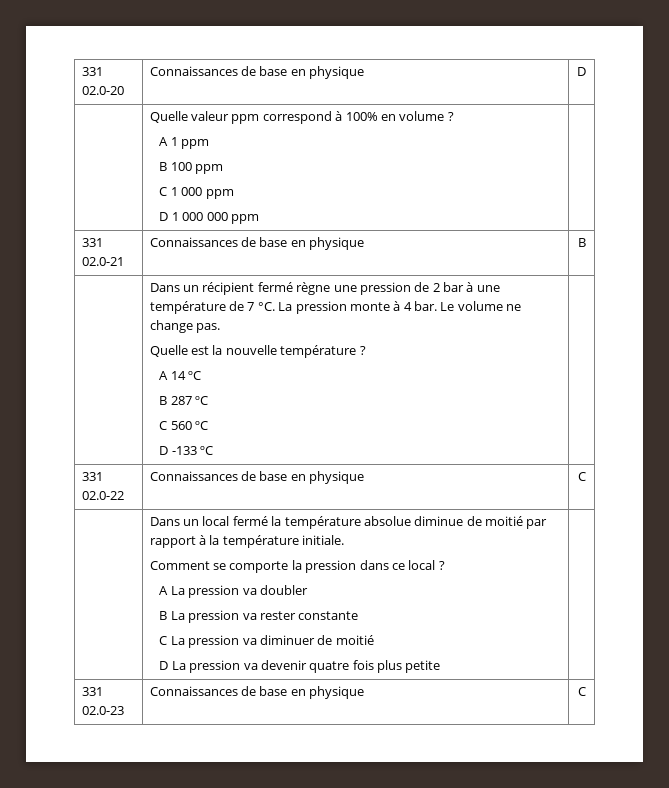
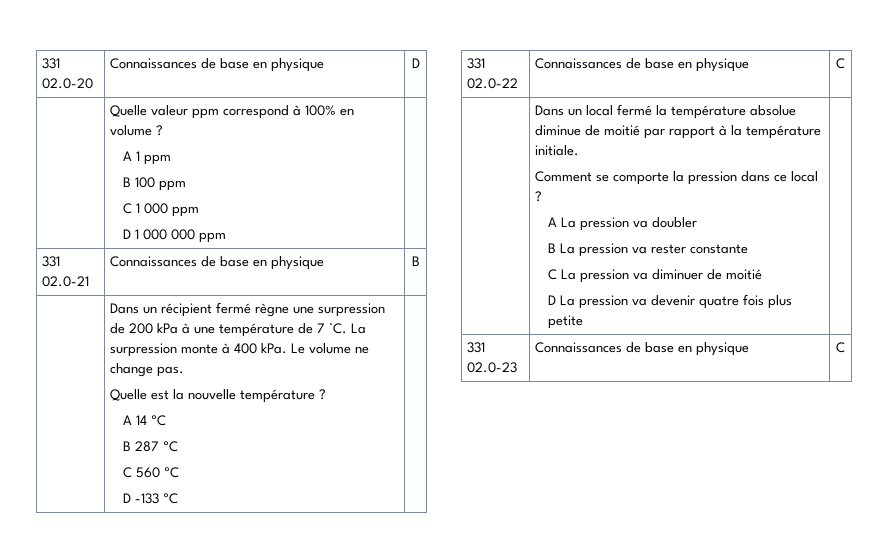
[359,282,465,295] pression de 2 bar -> [318,303,386,317] [110,323,179,334] surpression de 200 kPa
[295,301,347,314] pression -> [110,343,178,357] surpression
[403,301,438,311] 4 bar. -> [234,343,288,354] 400 kPa.

